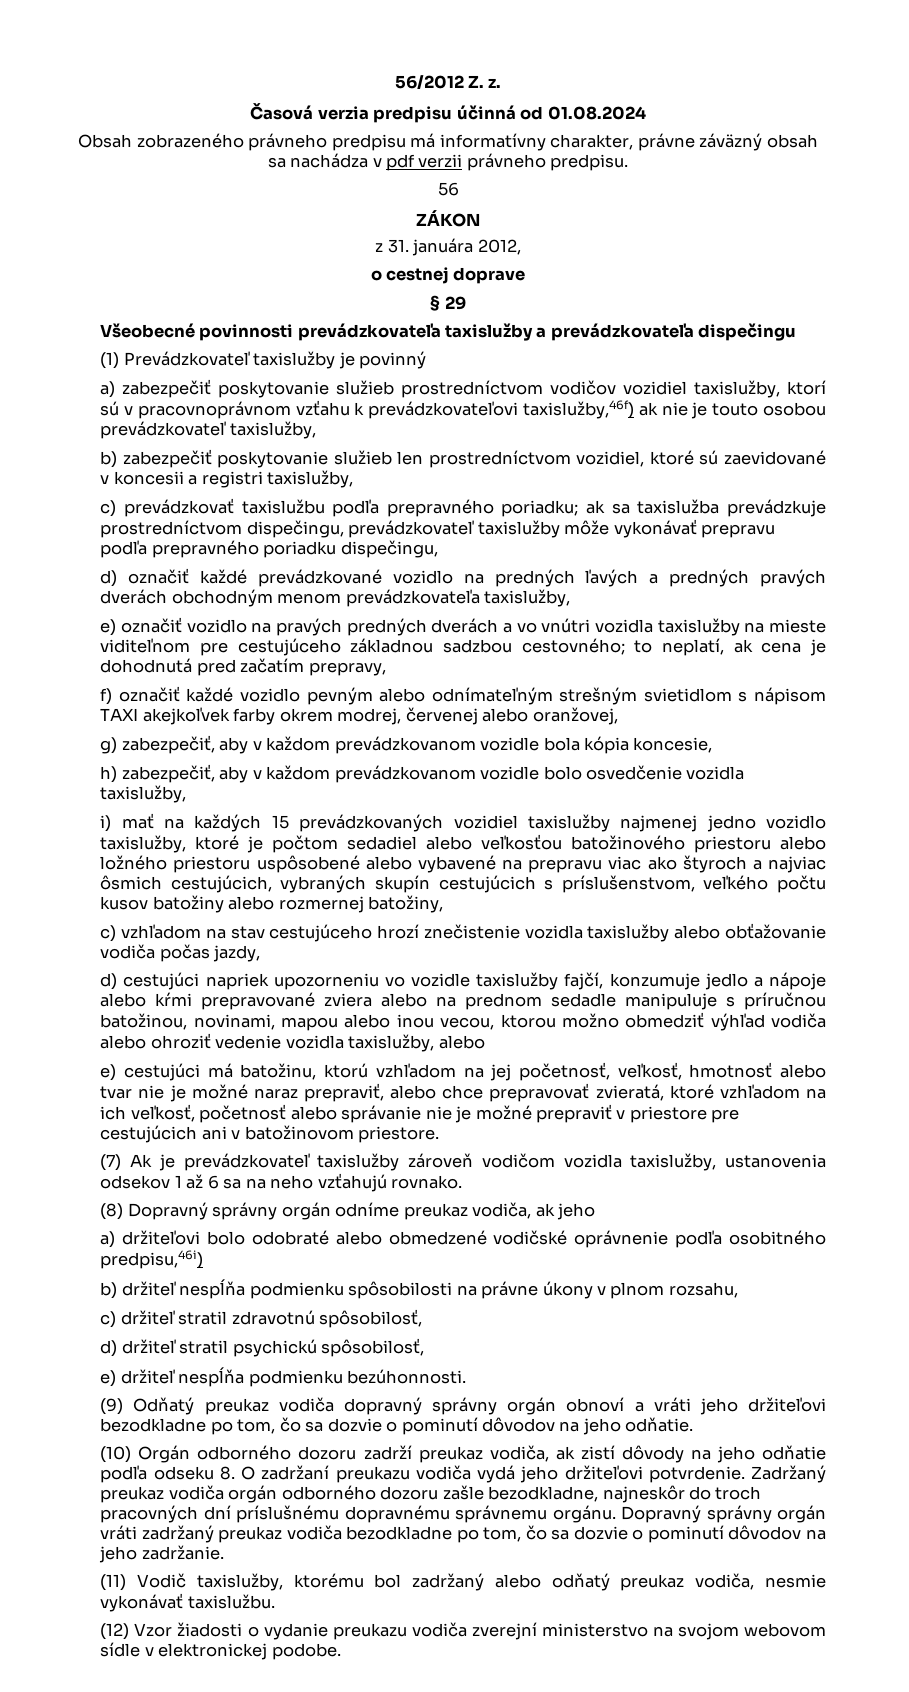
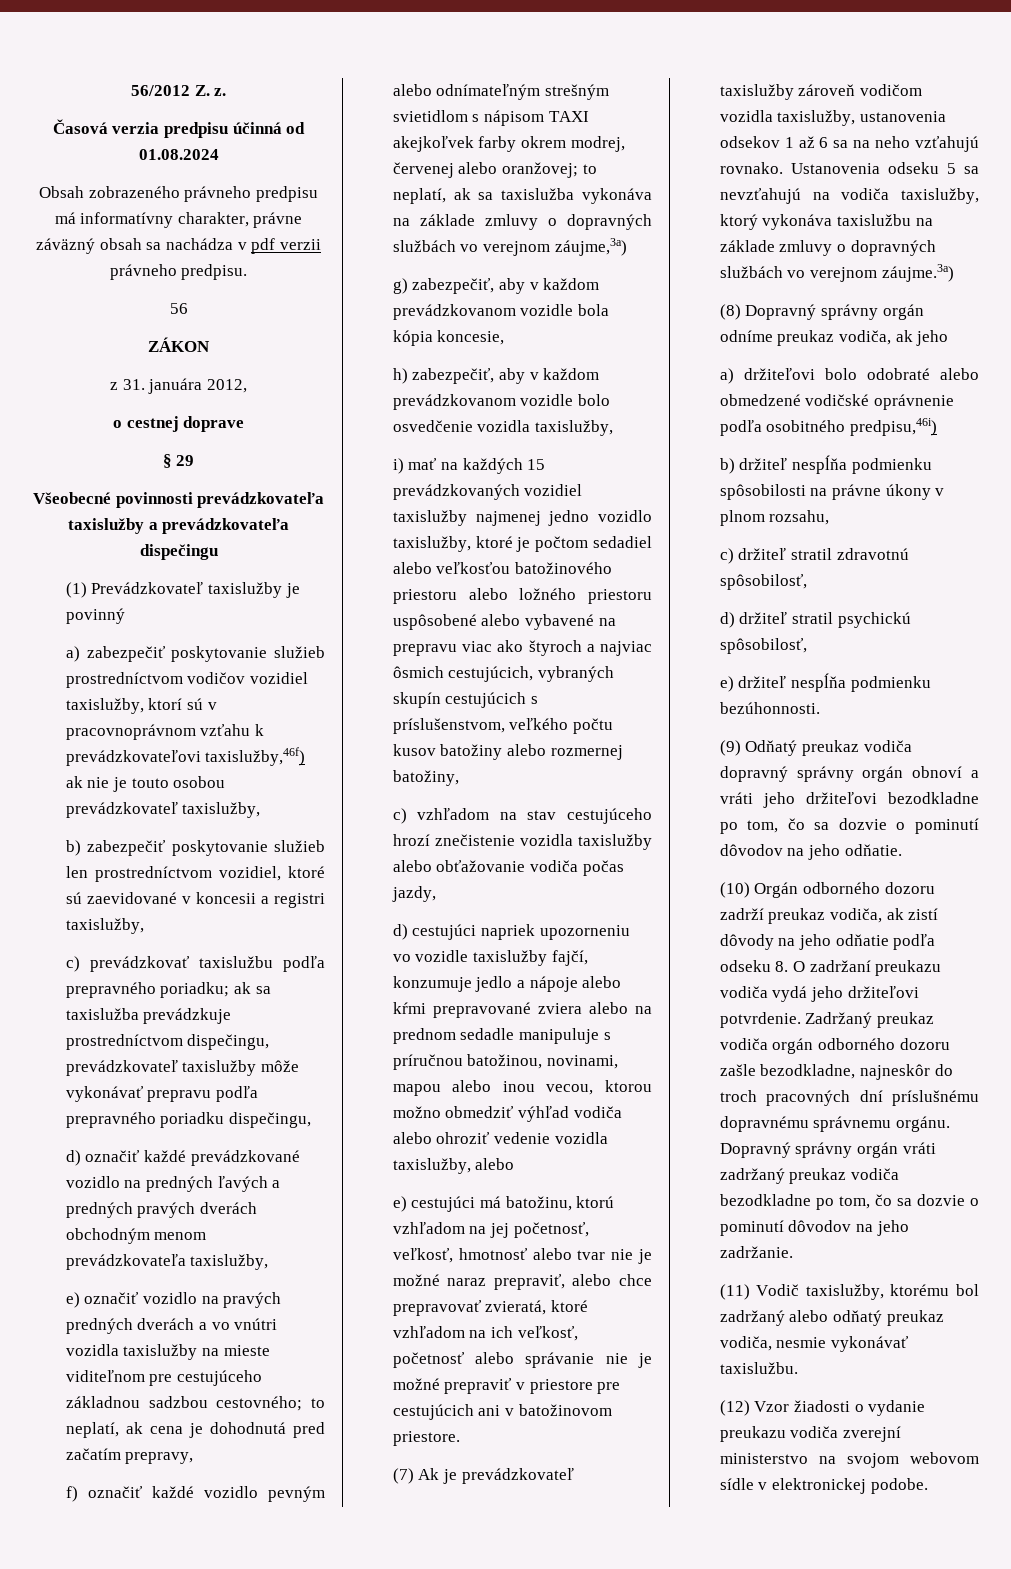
[532,707,618,725] oranžovej, -> [502,162,597,178] [392,188,652,204] [392,214,652,230] [392,238,627,256] oranžovej; to neplatí, ak sa taxislužba vykonáva na základe zmluvy o dopravných službách vo verejnom záujme,3a)
(462, 1182) none -> [790,162,979,174] [719,188,979,204] [719,214,933,230] [719,240,936,256] [719,264,954,282] Ustanovenia odseku 5 sa nevzťahujú na vodiča taxislužby, ktorý vykonáva taxislužbu na základe zmluvy o dopravných službách vo verejnom záujme.3a)

